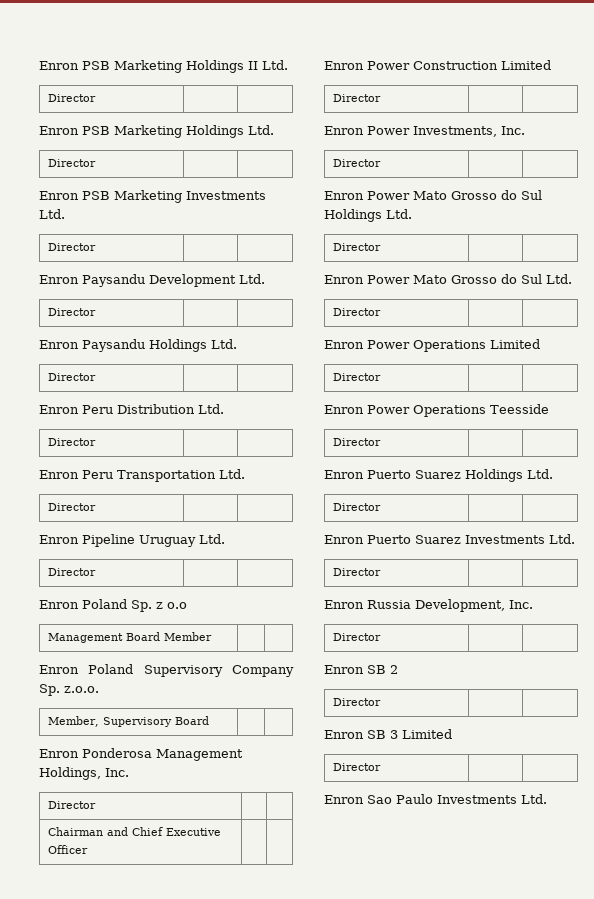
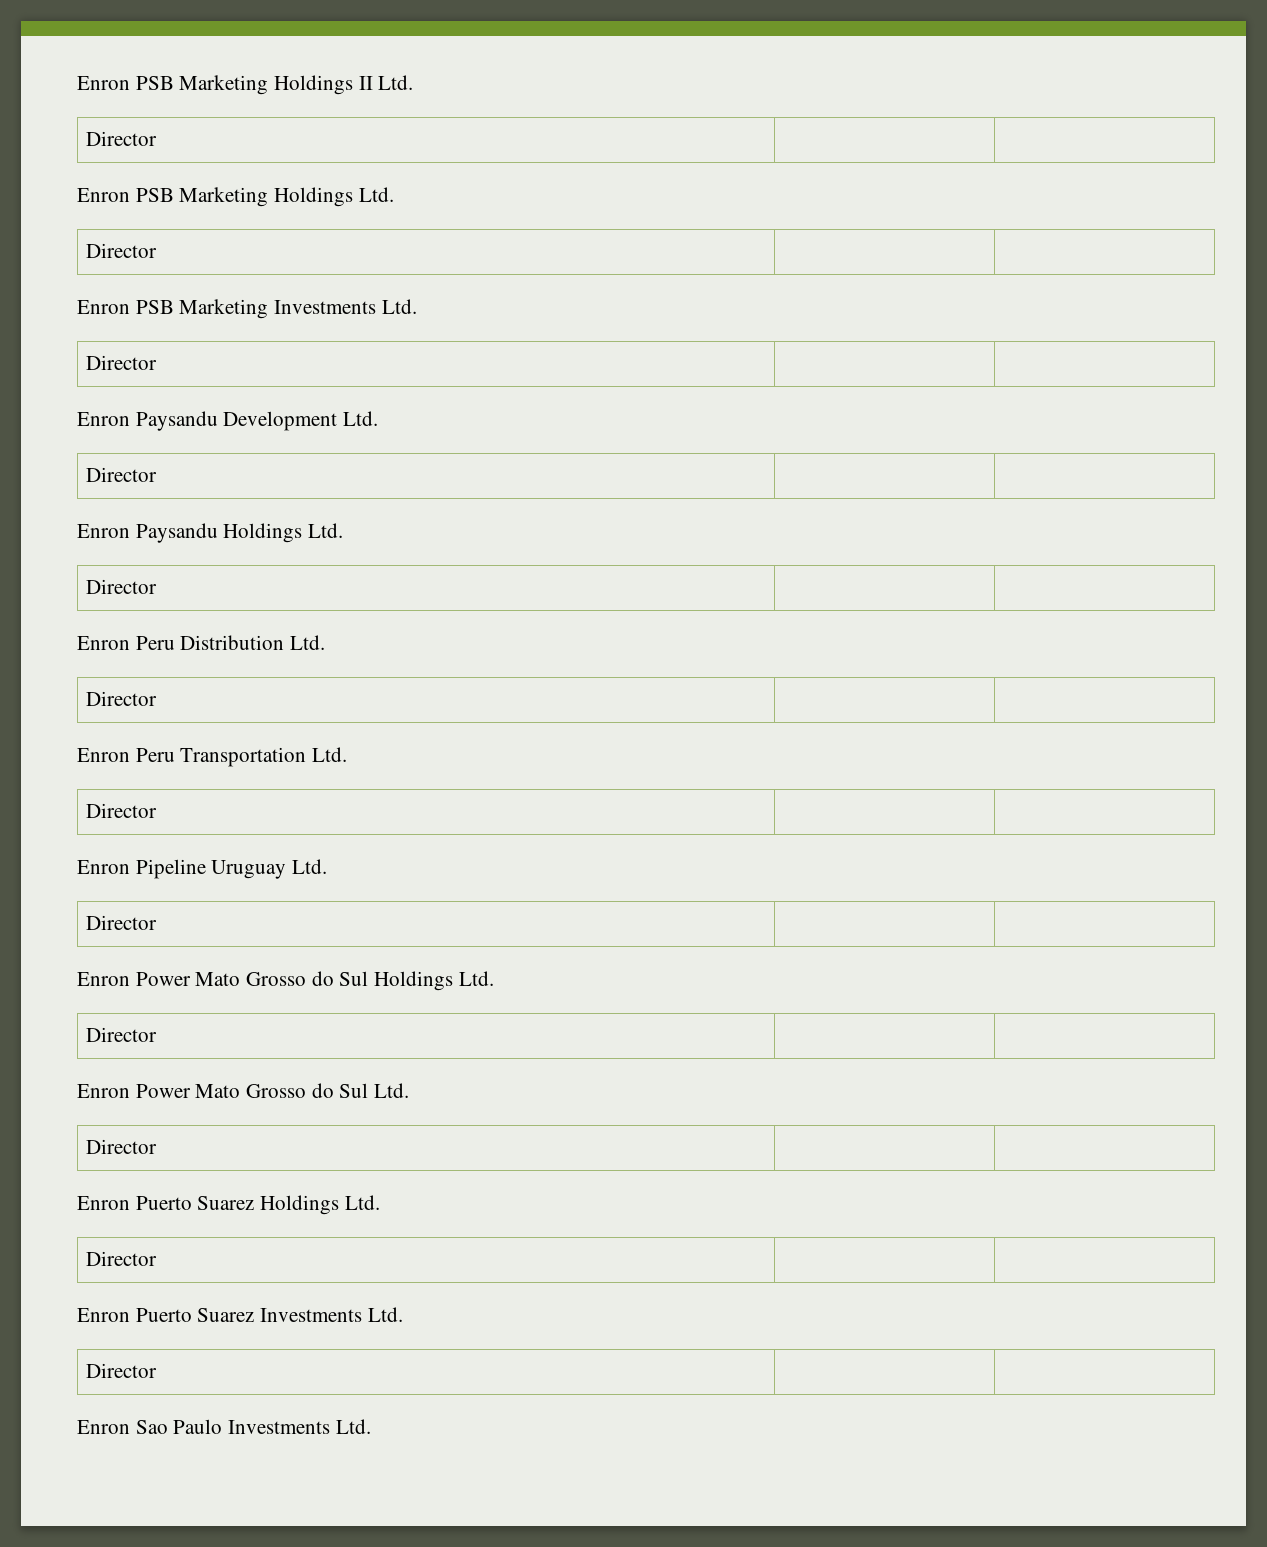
[39,599,187,612] [48,632,213,643] [39,664,294,677] [39,684,99,696] [48,716,210,727] [39,748,243,761] [39,767,129,780] [48,801,97,809] [48,827,222,836] [48,845,89,854] [324,60,551,70] [333,94,382,102] [324,126,525,137] [333,159,382,167] // Enron Poland Sp. z o.o // Management Board Member | | // Enron Poland Supervisory Company Sp. z.o.o. // Member, Supervisory Board | | // Enron Ponderosa Management Holdings, Inc. // Director | | // Chairman and Chief Executive Officer | | // Enron Power Construction Limited // Director | | // Enron Power Investments, Inc. // Director | | -> (157, 922) none
[324,339,540,352] [333,373,382,381] [324,404,549,417] [333,438,382,446] // Enron Power Operations Limited // Director | | // Enron Power Operations Teesside // Director | | -> (157, 1146) none
[324,599,533,612] [333,633,382,641] [324,665,398,674] [333,698,382,706] [324,729,452,739] [333,763,382,771] // Enron Russia Development, Inc. // Director | | // Enron SB 2 // Director | | // Enron SB 3 Limited // Director | | -> (157, 1370) none

